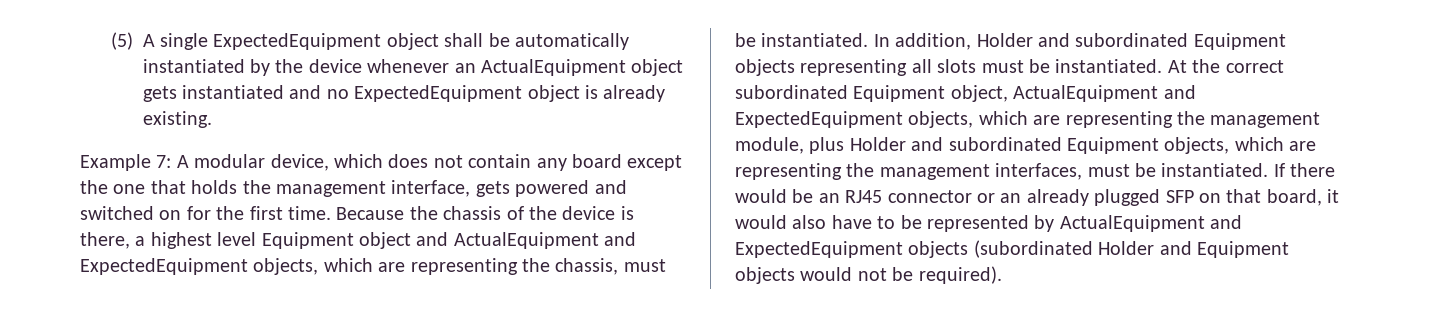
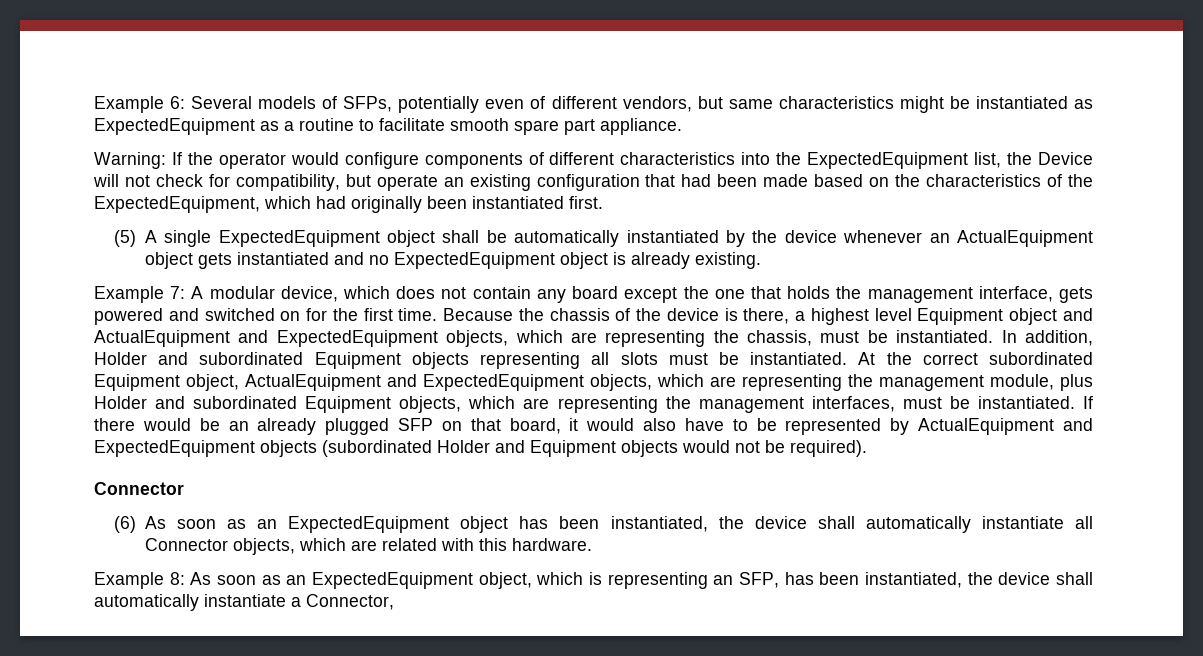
(110, 41) none -> [94,96,1093,113] [94,118,682,135] [94,152,1093,169] [93,174,1093,191] [94,196,603,213] Example 6: Several models of SFPs, potentially even of different vendors, but same characteristics might be instantiated as ExpectedEquipment as a routine to facilitate smooth spare part appliance. // Warning: If the operator would configure components of different characteristics into the ExpectedEquipment list, the Device will not check for compatibility, but operate an existing configuration that had been made based on the characteristics of the ExpectedEquipment, which had originally been instantiated first. //
[845,190,1022,203] RJ45 connector or an -> (249, 426) none
(1002, 275) none -> [94,482,184,495] [114,516,1094,533] [144,538,592,555] [94,572,1093,589] [94,594,394,611] // Connector // (6) As soon as an ExpectedEquipment object has been instantiated, the device shall automatically instantiate all Connector objects, which are related with this hardware. // Example 8: As soon as an ExpectedEquipment object, which is representing an SFP, has been instantiated, the device shall automatically instantiate a Connector,

